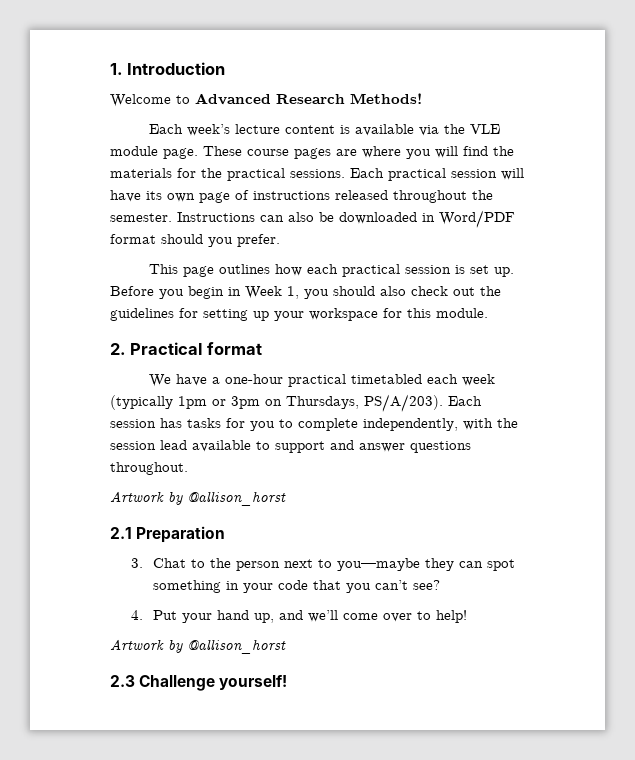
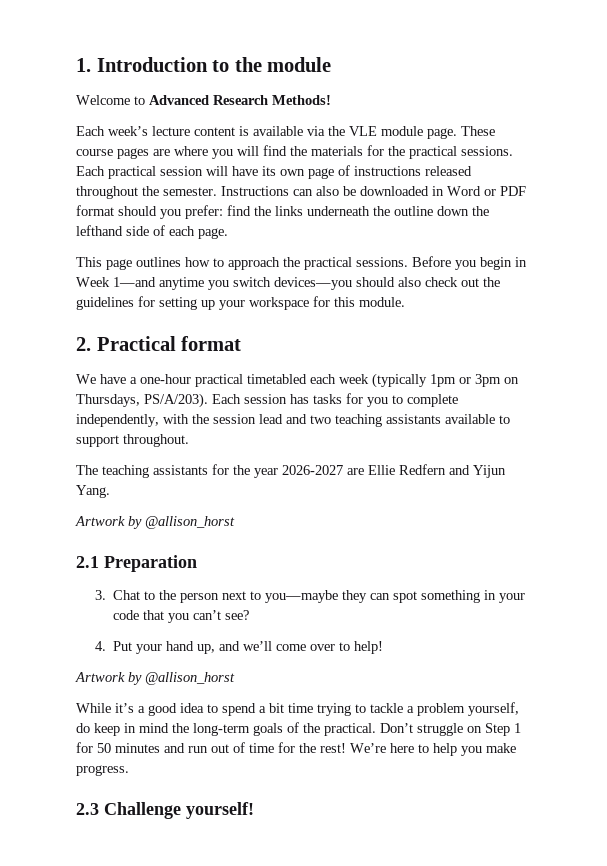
(226, 68) none -> [212,57,332,72] to the module
[439,210,515,228] [110,234,280,247] [148,264,514,277] Word/PDF format should you prefer. // This page outlines how each practical session is set up. -> [447,186,526,196] [76,205,489,219] [76,225,228,239] [76,257,408,270] Word or PDF format should you prefer: find the links underneath the outline down the lefthand side of each page. // This page outlines how to approach the practical sessions.
[287,286,329,299] 1, you -> [113,277,352,290] 1—and anytime you switch devices—you
[192,440,471,453] [110,462,188,475] available to support and answer questions throughout. -> [286,414,510,427] [76,434,189,447] [76,464,506,478] [76,485,110,498] and two teaching assistants available to support throughout. // The teaching assistants for the year 2026-2027 are Ellie Redfern and Yijun Yang.
(286, 646) none -> [76,702,519,716] [76,722,521,736] [76,742,516,756] [76,765,129,776] // While it’s a good idea to spend a bit time trying to tackle a problem yourself, do keep in mind the long-term goals of the practical. Don’t struggle on Step 1 for 50 minutes and run out of time for the rest! We’re here to help you make progress.

